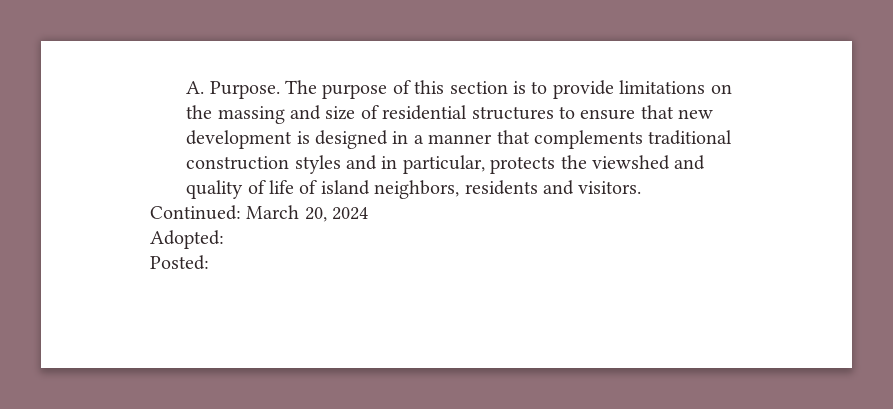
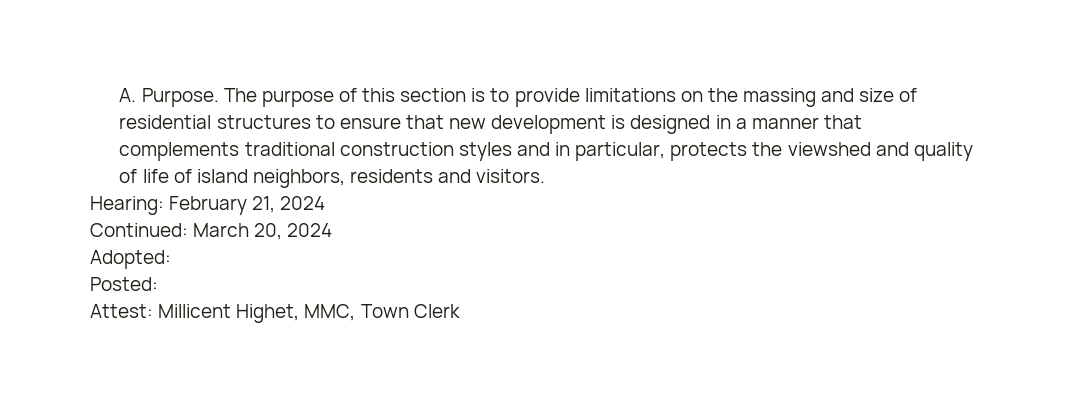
(642, 187) none -> [90,196,326,215] // Hearing: February 21, 2024
(209, 262) none -> [90,304,460,323] // Attest: Millicent Highet, MMC, Town Clerk

